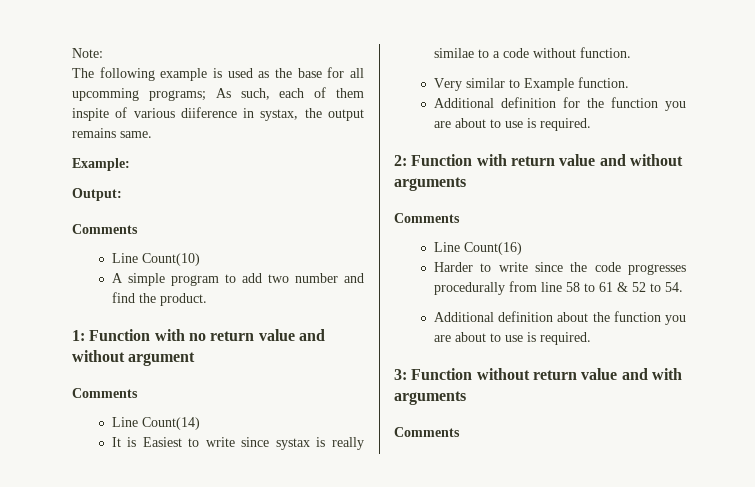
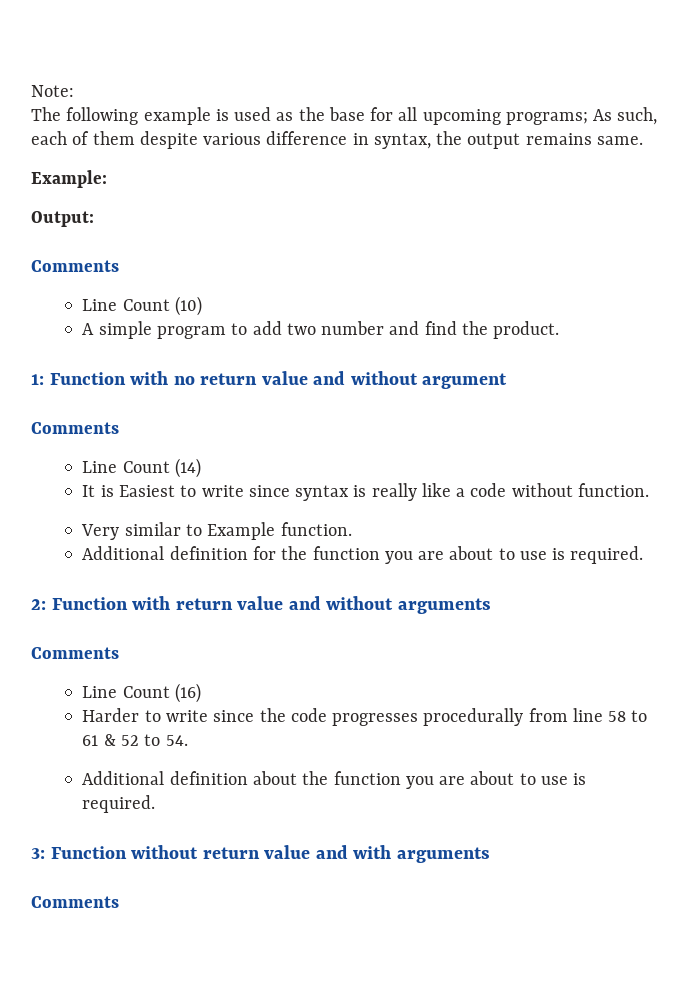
[72,88,139,101] upcomming -> [422,109,501,125] upcoming
[72,107,299,121] inspite of various diiference in systax, -> [139,131,431,149] despite various difference in syntax,
[141,253,200,266] Count(10) -> [122,296,202,316] Count (10)
[141,417,200,430] Count(14) -> [122,458,201,478] Count (14)
[275,438,310,450] systax -> [295,485,350,501] syntax
[433,48,489,58] similae to -> [421,483,451,497] like
[463,242,522,255] Count(16) -> [122,683,201,703] Count (16)

